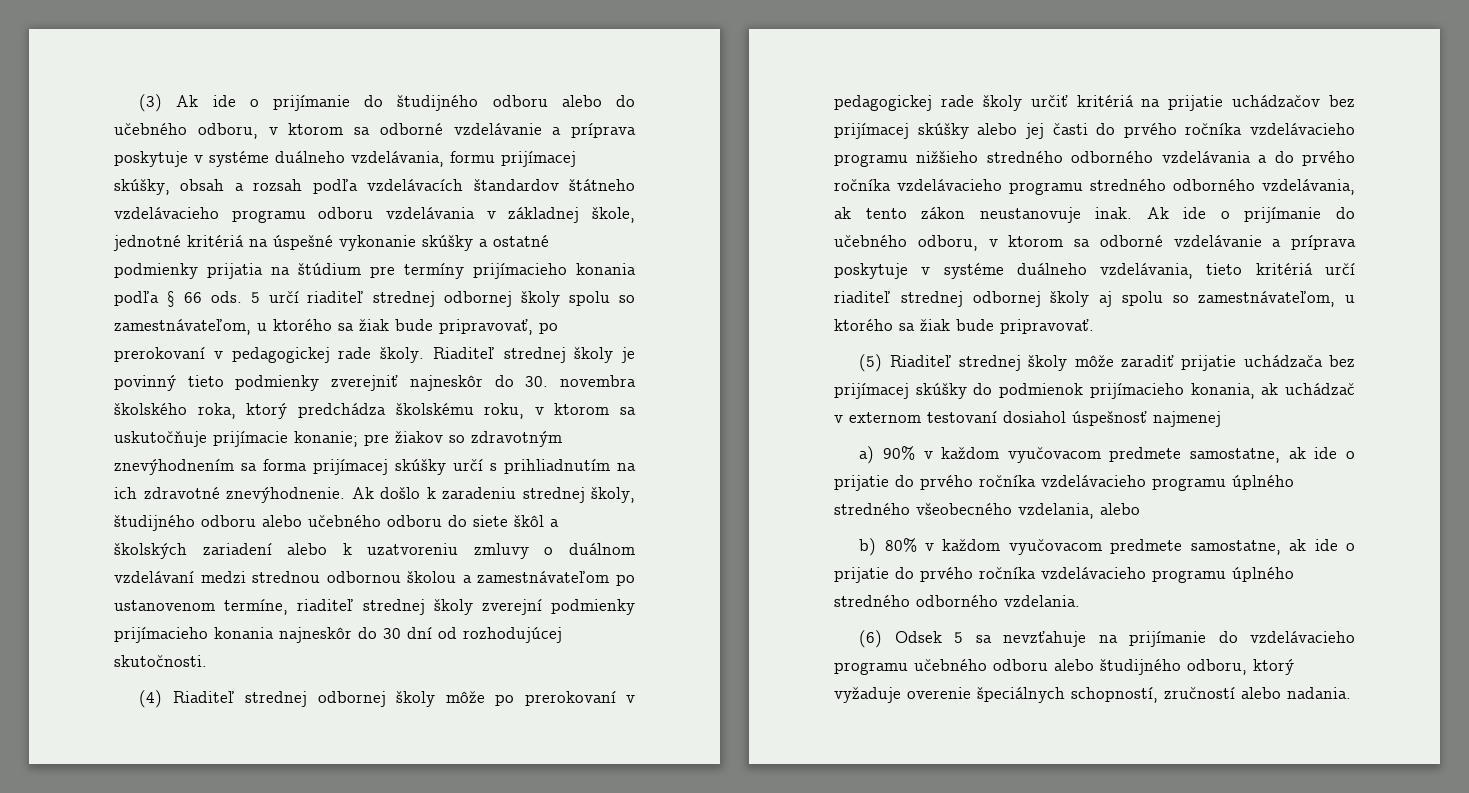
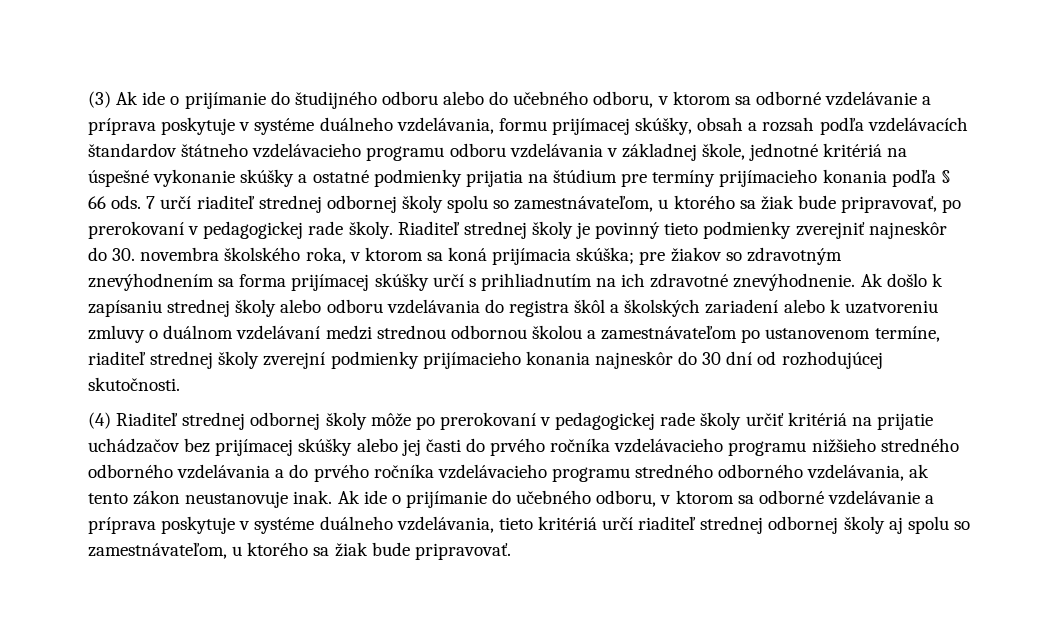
[250,292,260,303] 5 -> [146,196,156,209] 7
[246,403,636,419] [114,431,358,447] ktorý predchádza školskému roku, v ktorom sa uskutočňuje prijímacie konanie; -> [349,247,635,265] v ktorom sa koná prijímacia skúška;
[442,487,635,503] [114,515,508,531] zaradeniu strednej školy, študijného odboru alebo učebného odboru do siete -> [88,299,569,317] zapísaniu strednej školy alebo odboru vzdelávania do registra
[859,354,1355,372] [834,383,1355,399] [834,411,1221,427] [859,446,1355,464] [834,475,1294,491] [834,503,1140,519] [859,538,1355,556] [834,567,1294,583] [834,595,1080,607] [859,630,1355,648] [834,659,1294,675] [834,687,1351,703] // (5) Riaditeľ strednej školy môže zaradiť prijatie uchádzača bez prijímacej skúšky do podmienok prijímacieho konania, ak uchádzač v externom testovaní dosiahol úspešnosť najmenej // a) 90% v každom vyučovacom predmete samostatne, ak ide o prijatie do prvého ročníka vzdelávacieho programu úplného stredného všeobecného vzdelania, alebo // b) 80% v každom vyučovacom predmete samostatne, ak ide o prijatie do prvého ročníka vzdelávacieho programu úplného stredného odborného vzdelania. // (6) Odsek 5 sa nevzťahuje na prijímanie do vzdelávacieho programu učebného odboru alebo študijného odboru, ktorý vyžaduje overenie špeciálnych schopností, zručností alebo nadania. -> (511, 551) none

